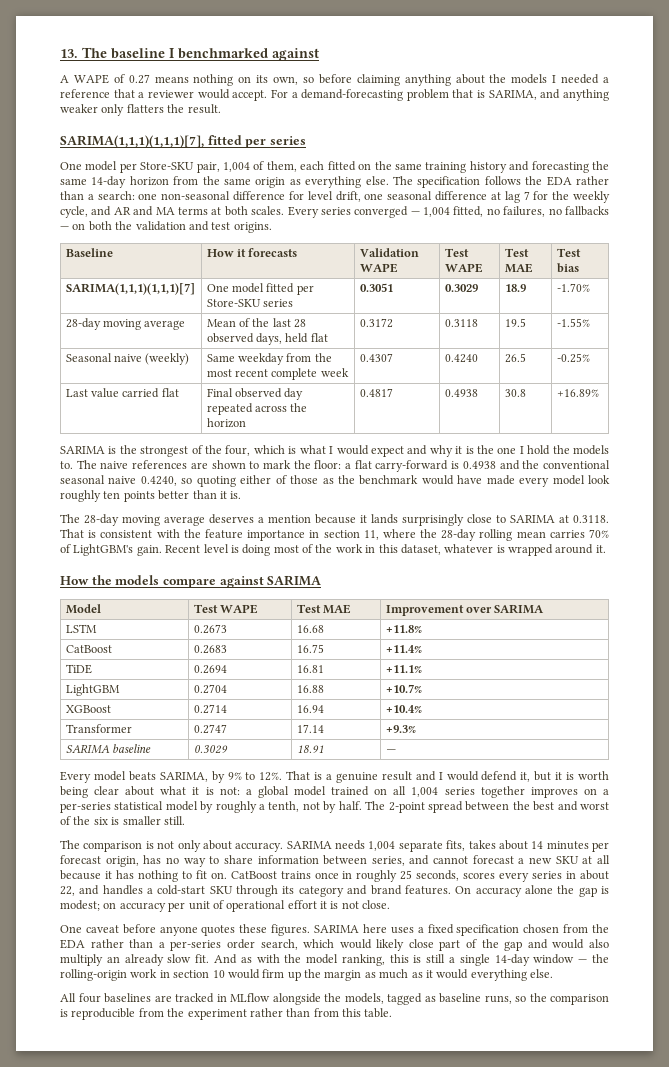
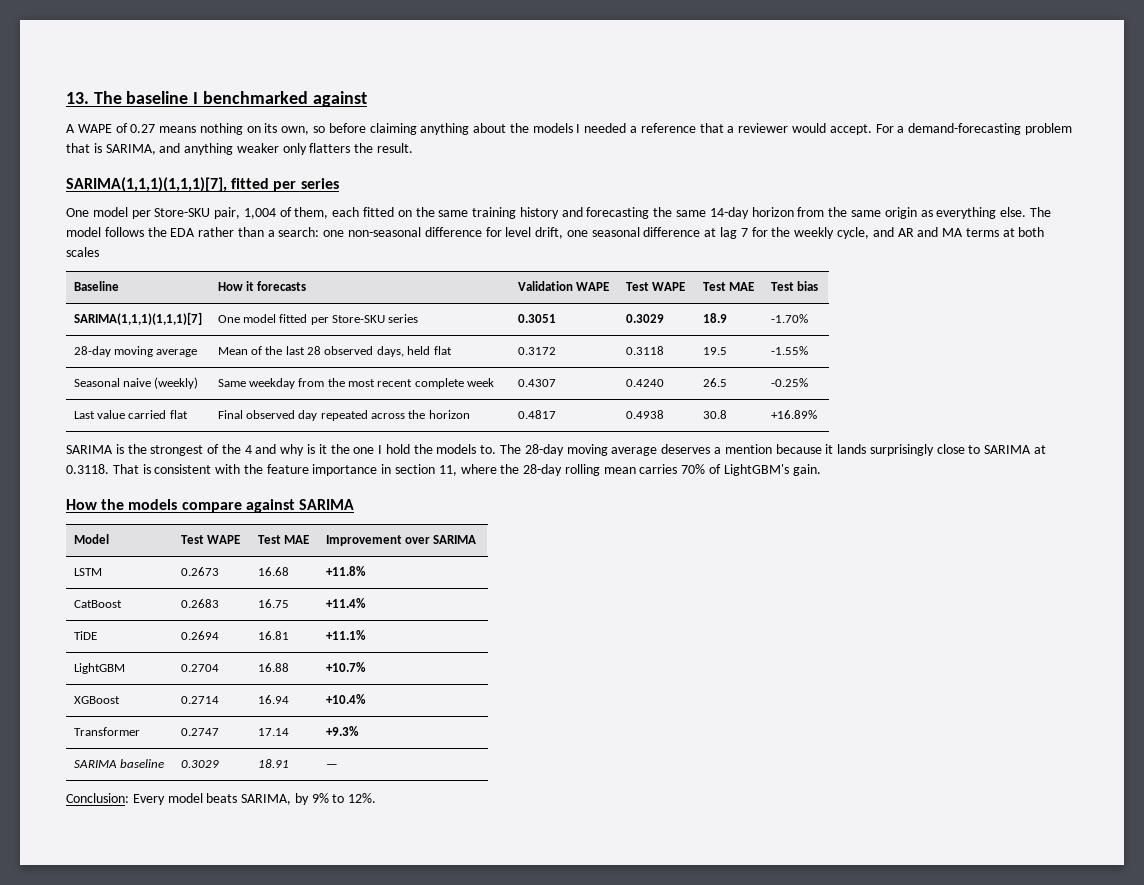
[417,176,481,188] specification -> [66,227,101,237] model
[251,206,610,218] [60,221,272,233] scales. Every series converged — 1,004 fitted, no failures, no fallbacks — on both the validation and test origins. -> [66,247,99,257] scales
[225,445,474,457] four, which is what I would expect and why it is -> [244,444,327,456] 4 and why is it
[100,460,610,472] [60,475,610,487] [60,490,242,502] [60,514,80,523] naive references are shown to mark the floor: a flat carry-forward is 0.4938 and the conventional seasonal naive 0.4240, so quoting either of those as the benchmark would have made every model look roughly ten points better than it is. // The -> (522, 449) none
[165,544,606,556] Recent level is doing most of the work in this dataset, whatever is wrapped around it. -> (821, 470) none
(396, 751) none -> [66,793,129,803] Conclusion:
[286,771,610,783] [60,786,609,798] [60,801,610,813] [60,816,185,825] [60,840,609,852] [60,855,610,867] [60,870,610,882] [60,885,610,897] [60,900,391,912] [60,924,610,936] [60,939,609,951] [60,954,609,966] [60,969,553,981] [60,993,609,1005] [60,1008,393,1020] That is a genuine result and I would defend it, but it is worth being clear about what it is not: a global model trained on all 1,004 series together improves on a per-series statistical model by roughly a tenth, not by half. The 2-point spread between the best and worst of the six is smaller still. // The comparison is not only about accuracy. SARIMA needs 1,004 separate fits, takes about 14 minutes per forecast origin, has no way to share information between series, and cannot forecast a new SKU at all because it has nothing to fit on. CatBoost trains once in roughly 25 seconds, scores every series in about 22, and handles a cold-start SKU through its category and brand features. On accuracy alone the gap is modest; on accuracy per unit of operational effort it is not close. // One caveat before anyone quotes these figures. SARIMA here uses a fixed specification chosen from the EDA rather than a per-series order search, which would likely close part of the gap and would also multiply an already slow fit. And as with the model ranking, this is still a single 14-day window — the rolling-origin work in section 10 would firm up the margin as much as it would everything else. // All four baselines are tracked in MLflow alongside the models, tagged as baseline runs, so the comparison is reproducible from the experiment rather than from this table. -> (377, 798) none

